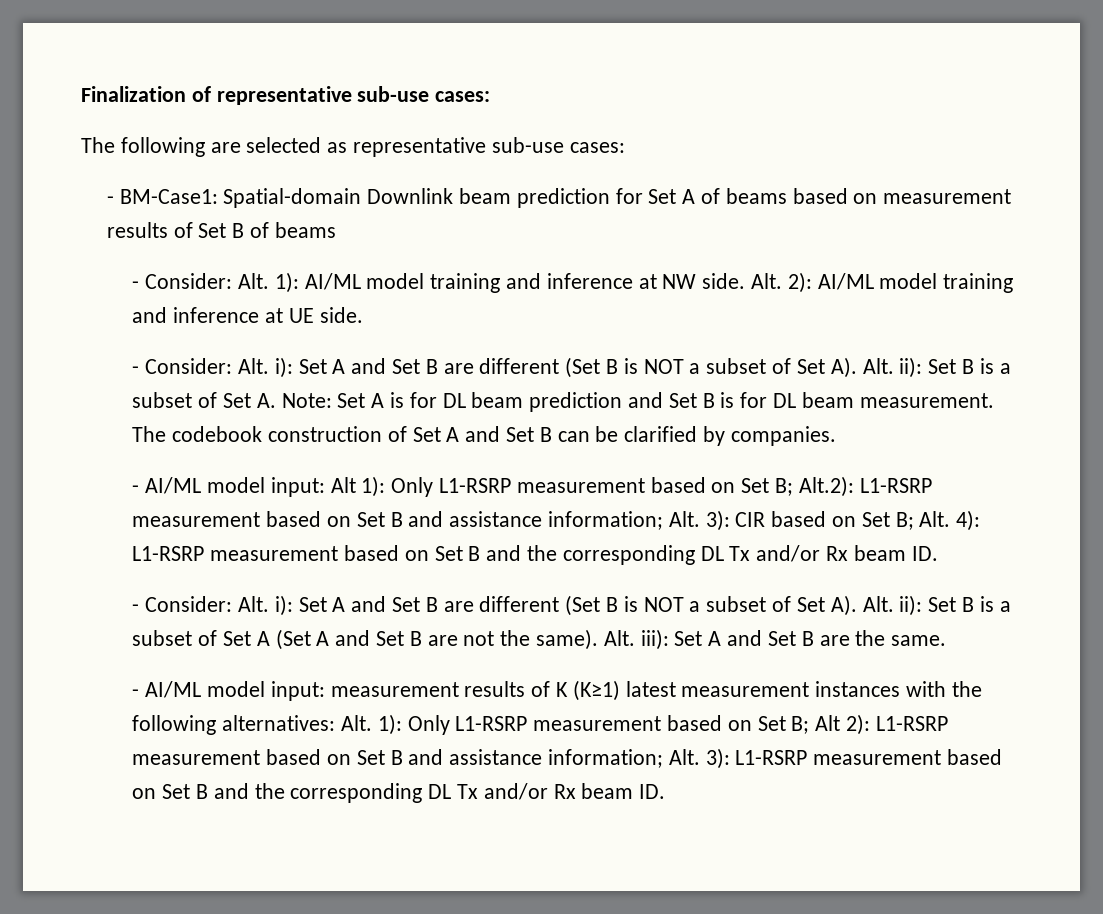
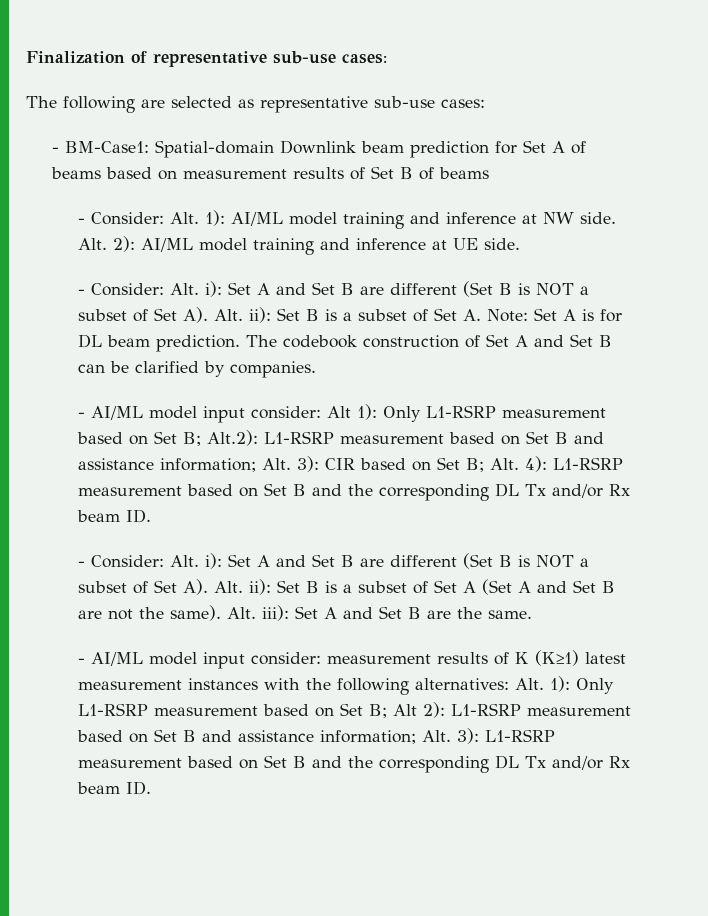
[529,392,994,412] prediction and Set B is for DL beam measurement. -> [156,335,241,352] prediction.
[270,477,325,497] input: -> [203,406,322,423] input consider:
[270,681,325,701] input: -> [203,652,322,669] input consider:

